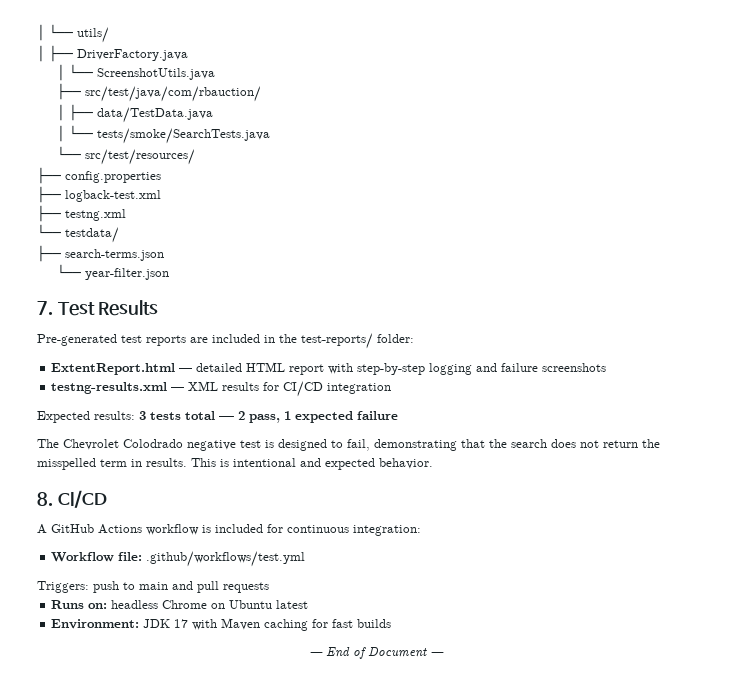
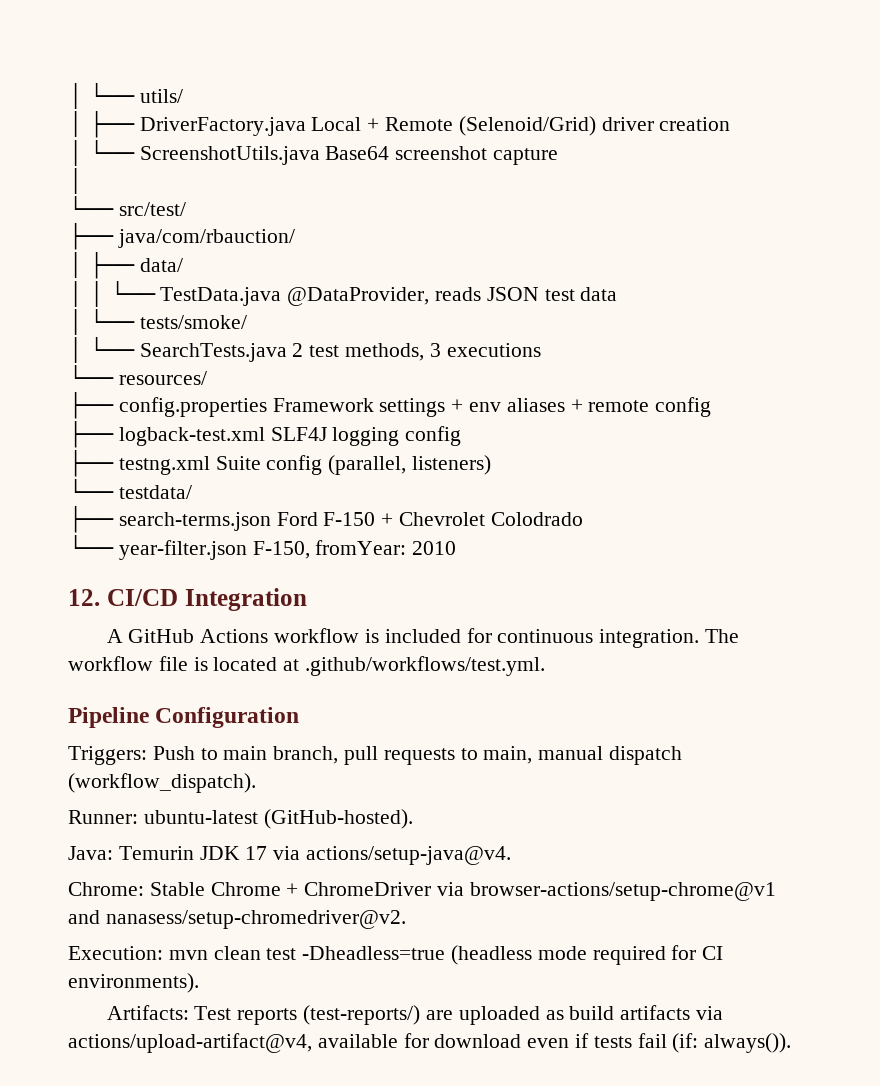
[57,64,216,81] [57,83,262,102] [57,104,214,123] [57,125,271,144] [57,146,196,165] // │ └── ScreenshotUtils.java // ├── src/test/java/com/rbauction/ // │ ├── data/TestData.java // │ └── tests/smoke/SearchTests.java // └── src/test/resources/ -> [311,116,731,136] [68,140,559,166] [68,168,83,194] [68,196,186,216] [68,223,295,250] [68,252,183,279] [68,281,618,307] [68,309,247,335] [68,337,541,363] [68,365,207,385] Local + Remote (Selenoid/Grid) driver creation // │ └── ScreenshotUtils.java Base64 screenshot capture // │ // └── src/test/ // ├── java/com/rbauction/ // │ ├── data/ // │ │ └── TestData.java @DataProvider, reads JSON test data // │ └── tests/smoke/ // │ └── SearchTests.java 2 test methods, 3 executions // └── resources/
(161, 177) none -> [272,397,712,417] Framework settings + env aliases + remote config
(161, 196) none -> [270,426,462,446] SLF4J logging config
(126, 215) none -> [215,455,492,475] Suite config (parallel, listeners)
[57,264,170,280] [37,300,159,316] [37,333,414,349] [51,362,607,375] [51,381,392,397] [37,411,398,423] [37,439,660,451] [37,458,433,470] [37,490,107,508] // └── year-filter.json // 7. Test Results // Pre-generated test reports are included in the test-reports/ folder: // ExtentReport.html — detailed HTML report with step-by-step logging and failure screenshots // testng-results.xml — XML results for CI/CD integration // Expected results: 3 tests total — 2 pass, 1 expected failure // The Chevrolet Colodrado negative test is designed to fail, demonstrating that the search does not return the misspelled term in results. This is intentional and expected behavior. // 8. CI/CD -> [276,512,583,526] [68,535,457,560] [68,588,307,611] Ford F-150 + Chevrolet Colodrado // └── year-filter.json F-150, fromYear: 2010 // 12. CI/CD Integration
[353,525,421,536] [51,551,306,567] integration: // Workflow file: .github/workflows/test.yml -> [599,629,739,648] [68,656,546,676] [68,707,300,728] integration. The workflow file is located at .github/workflows/test.yml. // Pipeline Configuration
[93,581,119,593] push -> [152,746,195,760] Push
[172,581,193,590] and -> [273,746,339,764] branch,
[51,600,309,609] [51,618,392,631] [308,647,444,659] // Runs on: headless Chrome on Ubuntu latest // Environment: JDK 17 with Maven caching for fast builds // — End of Document — -> [460,746,683,765] [68,773,256,793] [68,809,413,829] [68,846,512,865] [68,882,776,901] [68,910,406,929] [68,945,724,965] [68,973,199,993] [106,1005,723,1025] [68,1033,792,1053] to main, manual dispatch (workflow_dispatch). // Runner: ubuntu-latest (GitHub-hosted). // Java: Temurin JDK 17 via actions/setup-java@v4. // Chrome: Stable Chrome + ChromeDriver via browser-actions/setup-chrome@v1 and nanasess/setup-chromedriver@v2. // Execution: mvn clean test -Dheadless=true (headless mode required for CI environments). // Artifacts: Test reports (test-reports/) are uploaded as build artifacts via actions/upload-artifact@v4, available for download even if tests fail (if: always()).

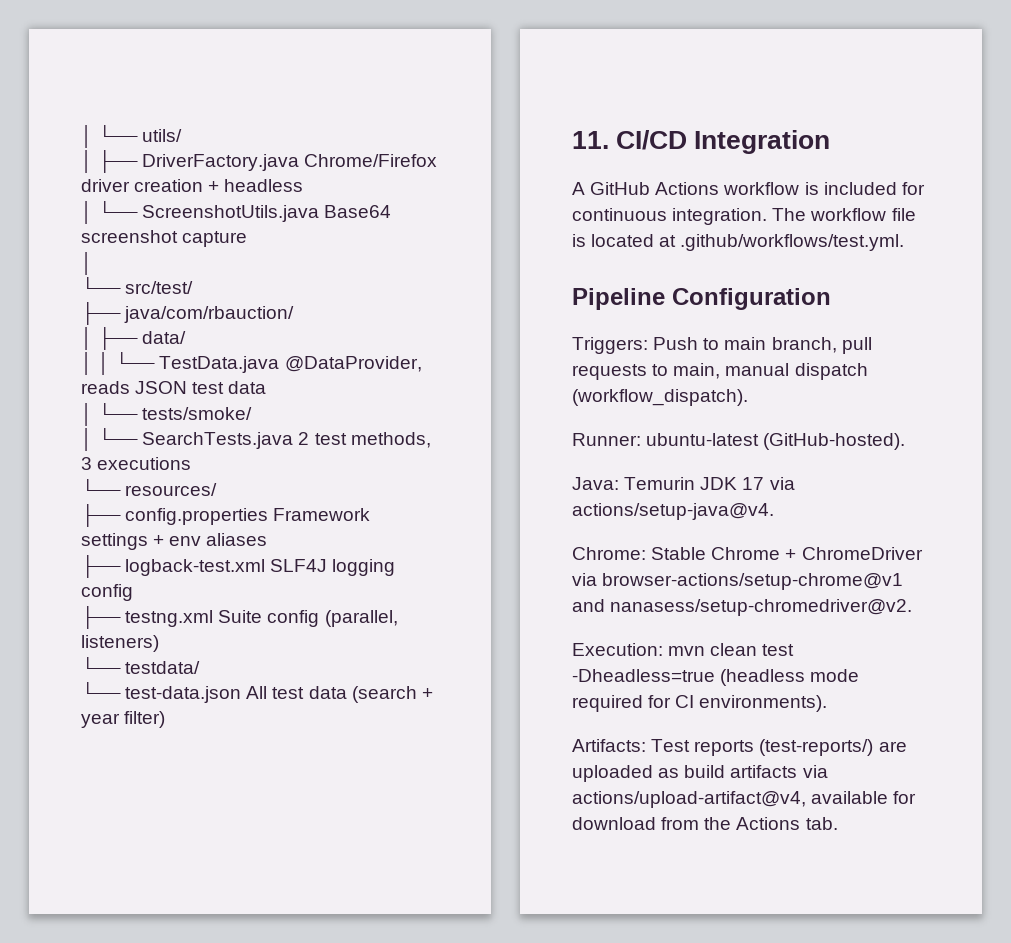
[311,116,596,136] Local + Remote (Selenoid/Grid) -> [304,154,438,167] Chrome/Firefox
(731, 124) none -> [208,179,304,192] + headless
[570,397,712,417] + remote config -> (268, 539) none
[68,506,583,533] [68,535,457,560] [68,589,100,606] ├── search-terms.json Ford F-150 + Chevrolet Colodrado // └── year-filter.json F-150, fromYear: 2010 // 12. -> [81,682,433,703] [81,711,166,728] [572,131,609,149] └── test-data.json All test data (search + year filter) // 11.
[527,1033,792,1053] even if tests fail (if: always()). -> [661,817,838,830] from the Actions tab.

